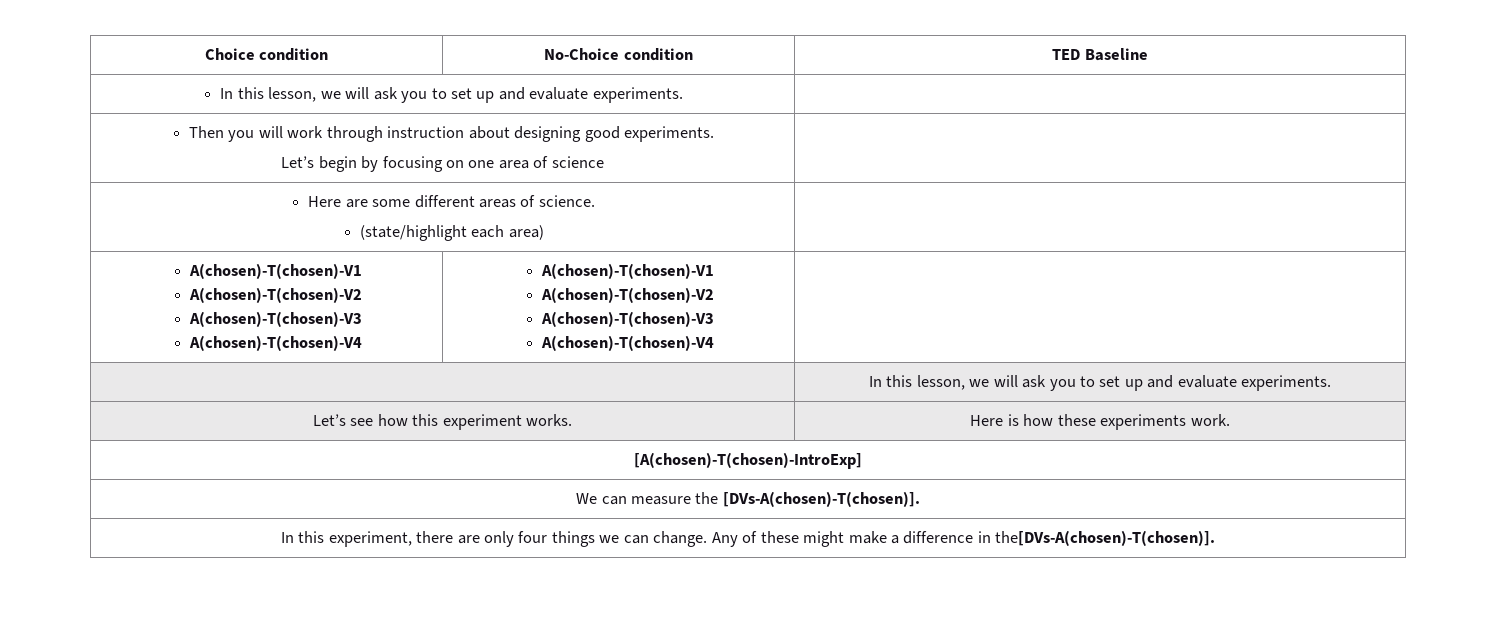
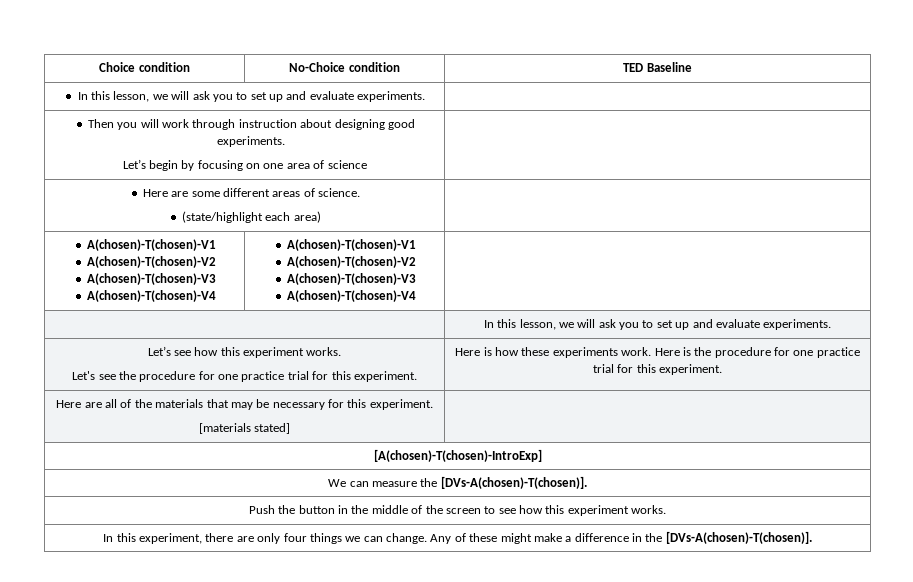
(573, 420) none -> [72,371,417,382] // Let's see the procedure for one practice trial for this experiment.
(1230, 420) none -> [654,347,860,358] [592,364,723,375] [56,399,433,410] [198,423,291,434] Here is the procedure for one practice trial for this experiment. // Here are all of the materials that may be necessary for this experiment. // [materials stated] |
(920, 499) none -> [248,505,667,516] // Push the button in the middle of the screen to see how this experiment works.
[995,530,1216,546] the[DVs-A(chosen)-T(chosen)]. -> [645,531,812,544] the [DVs-A(chosen)-T(chosen)].

